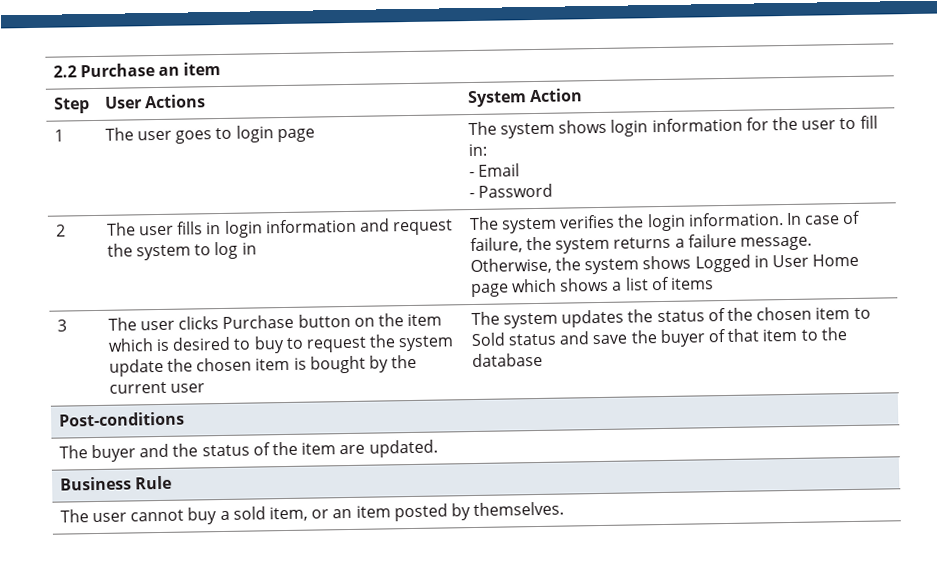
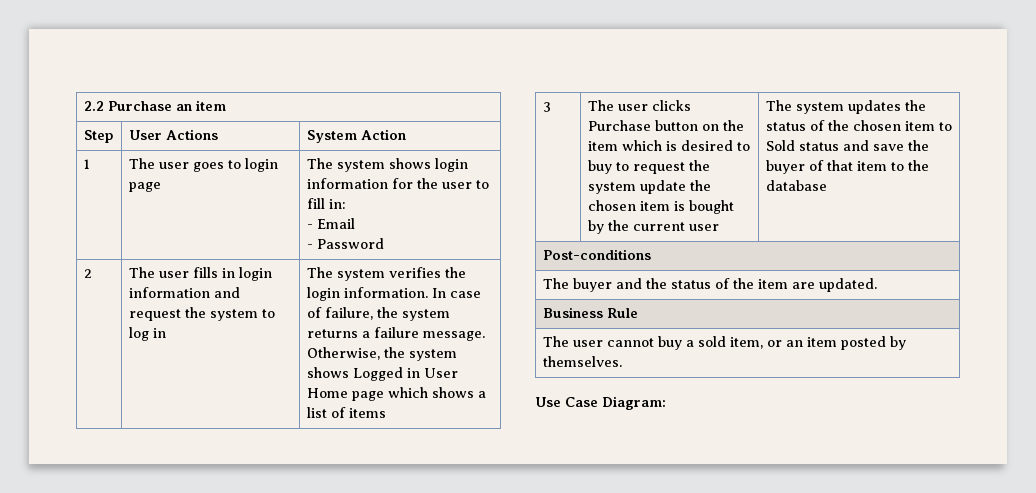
(565, 509) none -> [535,396,666,410] // Use Case Diagram:

